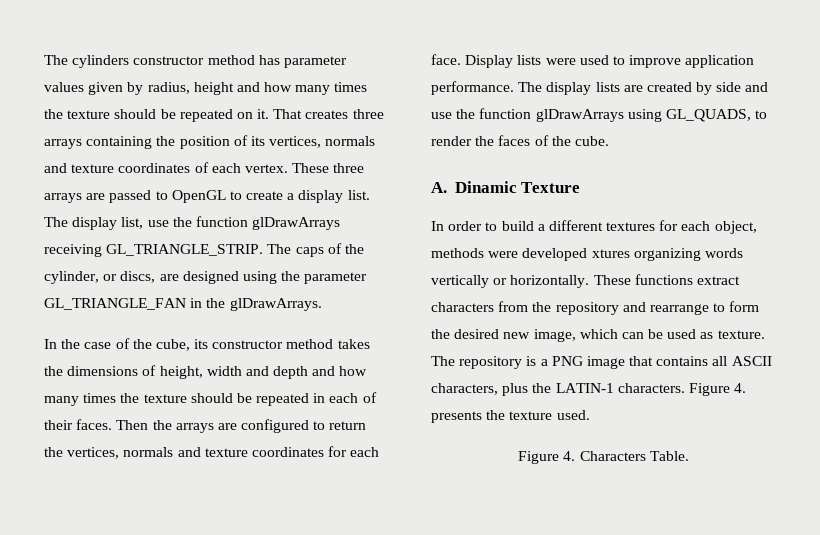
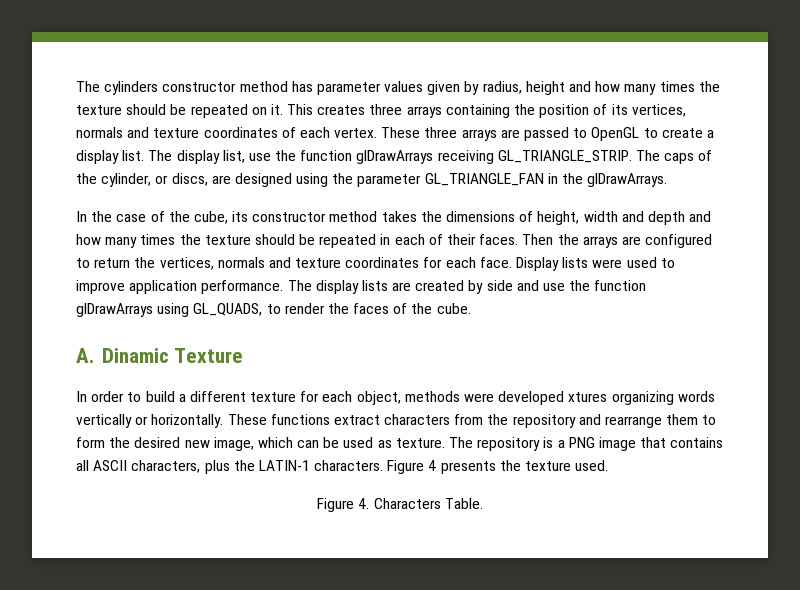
[273,109,303,119] That -> [287,104,314,115] This
[606,222,656,231] textures -> [250,392,297,402] texture
(709, 309) none -> [666,414,699,425] them
[734,383,747,393] 4. -> [428,460,437,471] 4

